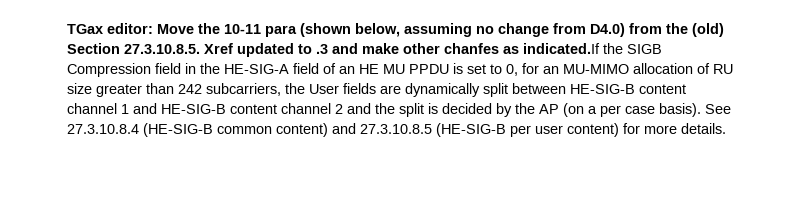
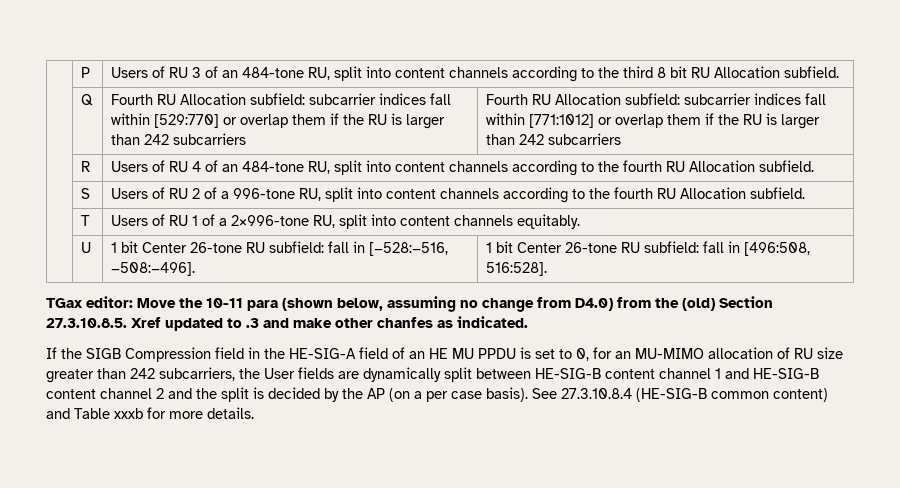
(67, 29) none -> [81,67,91,78] [111,66,840,82] [81,94,94,106] [111,93,452,105] [111,113,446,129] [111,133,247,145] [486,93,827,105] [486,113,821,129] [486,133,622,145] [81,161,91,172] [111,160,815,176] [81,188,91,199] [111,187,806,203] [81,215,91,226] [111,214,581,229] [81,242,92,253] [111,241,449,256] [111,262,196,276] [486,241,811,256] [486,262,548,276] | P | Users of RU 3 of an 484-tone RU, split into content channels according to the third 8 bit RU Allocation subfield. // | Q | Fourth RU Allocation subfield: subcarrier indices fall within [529:770] or overlap them if the RU is larger than 242 subcarriers | Fourth RU Allocation subfield: subcarrier indices fall within [771:1012] or overlap them if the RU is larger than 242 subcarriers // | R | Users of RU 4 of an 484-tone RU, split into content channels according to the fourth RU Allocation subfield. // | S | Users of RU 2 of a 996-tone RU, split into content channels according to the fourth RU Allocation subfield. // | T | Users of RU 1 of a 2×996-tone RU, split into content channels equitably. // | U | 1 bit Center 26-tone RU subfield: fall in [−528:−516, −508:−496]. | 1 bit Center 26-tone RU subfield: fall in [496:508, 516:528]. //
[523,43,600,54] indicated.If -> [457,316,528,328] [46,347,57,359] indicated. // If
[360,123,619,137] 27.3.10.8.5 (HE-SIG-B per user content) -> [74,408,143,419] Table xxxb

